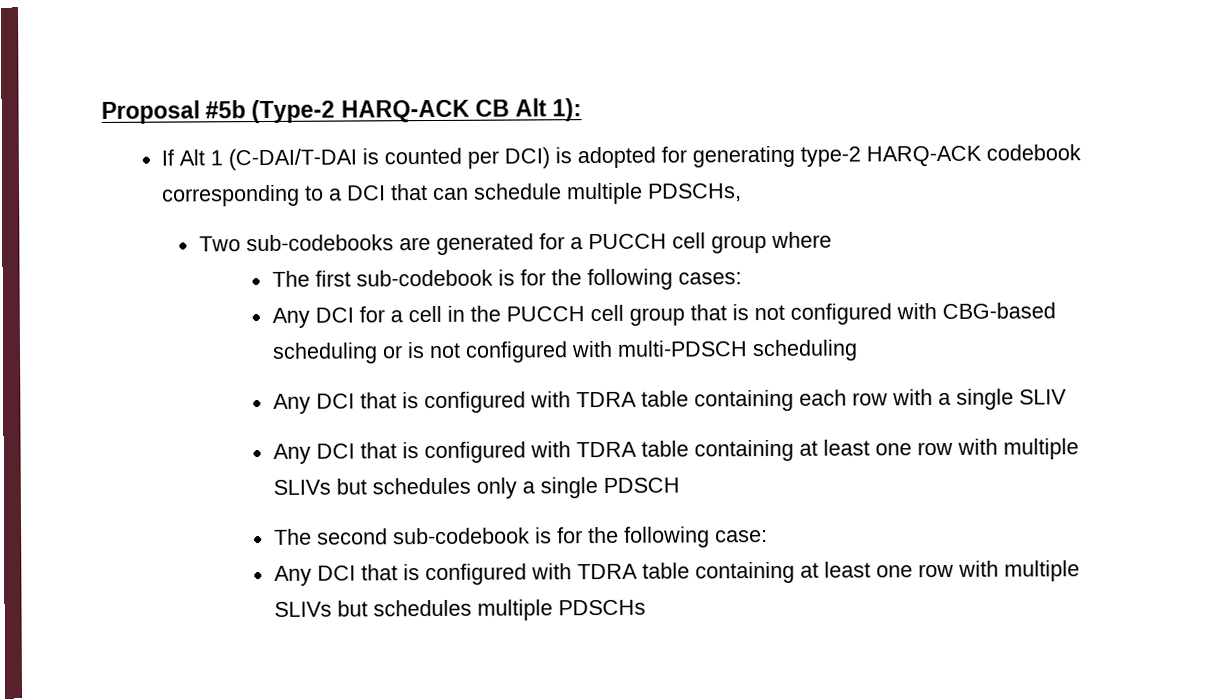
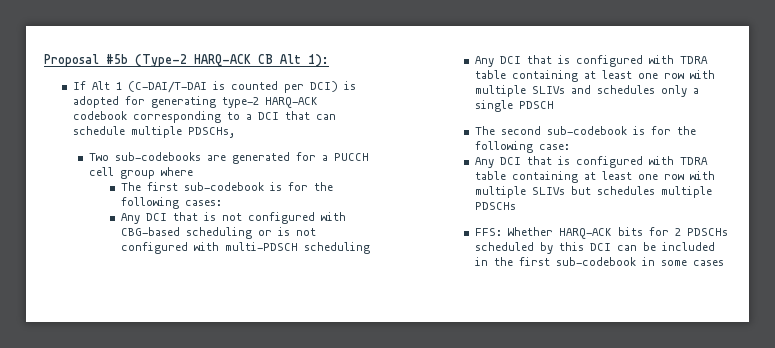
[358,304,685,326] for a cell in the PUCCH cell group -> (167, 217) none
[272,388,1067,414] // Any DCI that is configured with TDRA table containing each row with a single SLIV -> (370, 248) none
[335,478,367,495] but -> [570,85,591,94] and
(646, 607) none -> [474,227,728,239] [474,242,715,254] [474,257,724,266] // FFS: Whether HARQ-ACK bits for 2 PDSCHs scheduled by this DCI can be included in the first sub-codebook in some cases

